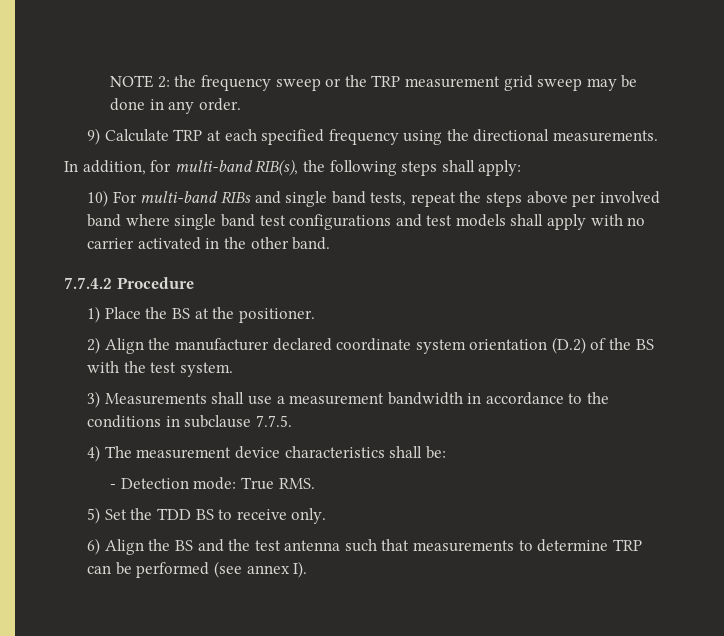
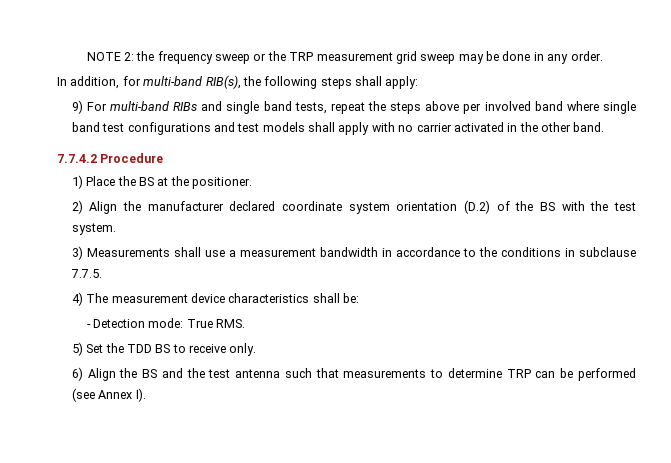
[87,128,659,145] // 9) Calculate TRP at each specified frequency using the directional measurements. -> (603, 56) none
[87,190,109,207] 10) -> [71,100,83,114] 9)
[246,565,290,574] annex -> [98,390,133,399] Annex

